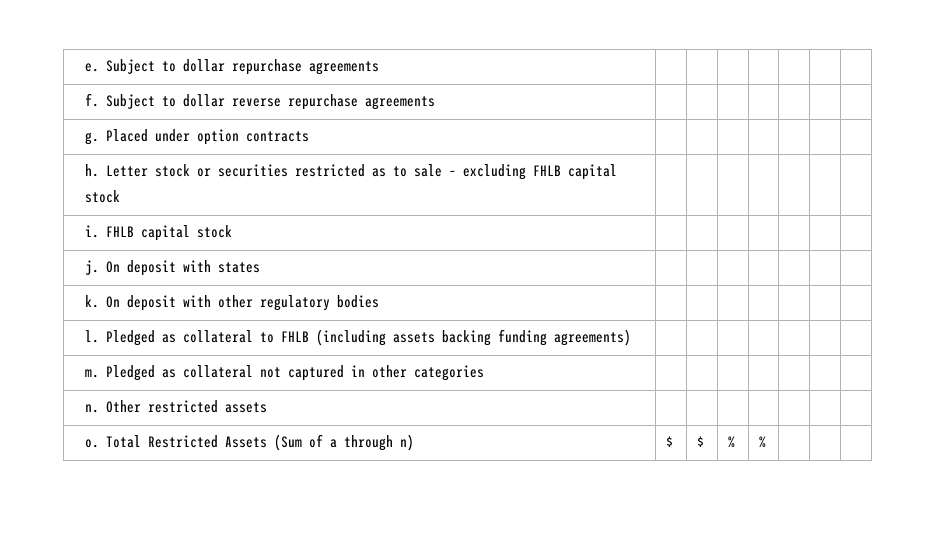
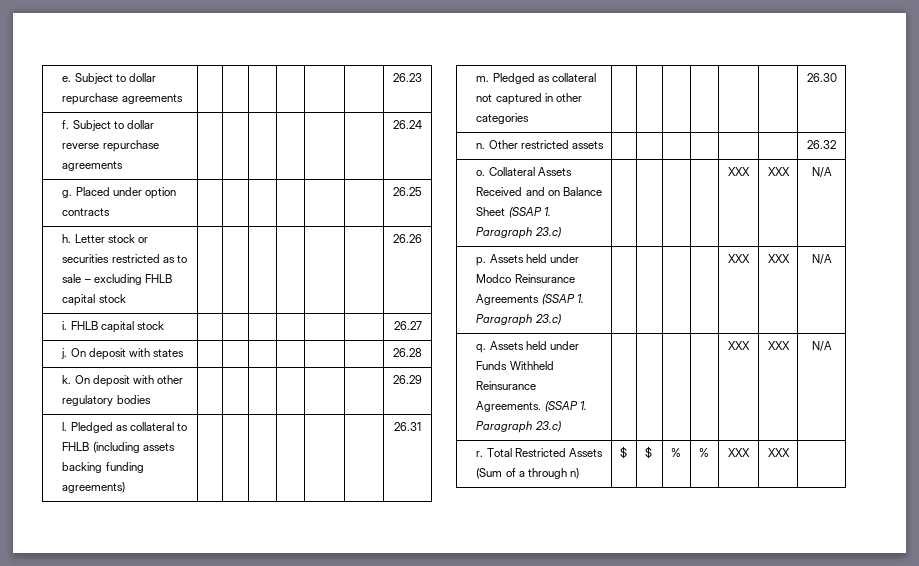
(380, 68) none -> [393,73,422,82] 26.23
(436, 103) none -> [393,120,422,129] 26.24
(310, 136) none -> [393,187,422,196] 26.25
(121, 196) none -> [393,234,422,243] 26.26
(233, 231) none -> [393,321,422,330] 26.27
(261, 267) none -> [393,348,422,357] 26.28
(380, 301) none -> [393,375,422,384] 26.29
(632, 337) none -> [394,422,421,431] 26.31
(485, 373) none -> [806,73,837,82] 26.30
(268, 407) none -> [807,140,836,149] 26.32
(100, 443) none -> [488,167,572,176] [476,187,602,196] [476,207,551,218] [476,227,561,239] [728,167,750,176] [767,167,790,176] [811,167,832,178] [476,254,579,266] [476,274,575,283] [476,294,584,305] [476,314,561,326] [728,254,750,263] [767,254,790,263] [811,254,832,265] [476,341,579,353] [476,361,554,370] [476,381,537,390] [476,401,587,412] [476,421,561,433] [728,341,750,350] [767,341,790,350] [811,341,832,352] [476,451,484,457] Collateral Assets Received and on Balance Sheet (SSAP 1. Paragraph 23.c) | | | | | XXX | XXX | N/A // p. Assets held under Modco Reinsurance Agreements (SSAP 1. Paragraph 23.c) | | | | | XXX | XXX | N/A // q. Assets held under Funds Withheld Reinsurance Agreements. (SSAP 1. Paragraph 23.c) | | | | | XXX | XXX | N/A // r.
(767, 442) | -> [728,448,750,457] [767,448,790,457] XXX | XXX

